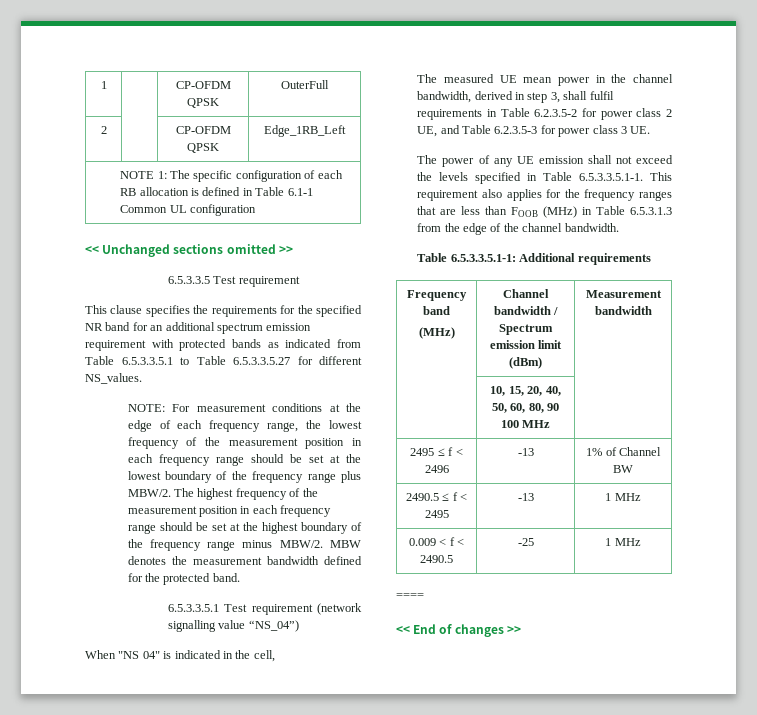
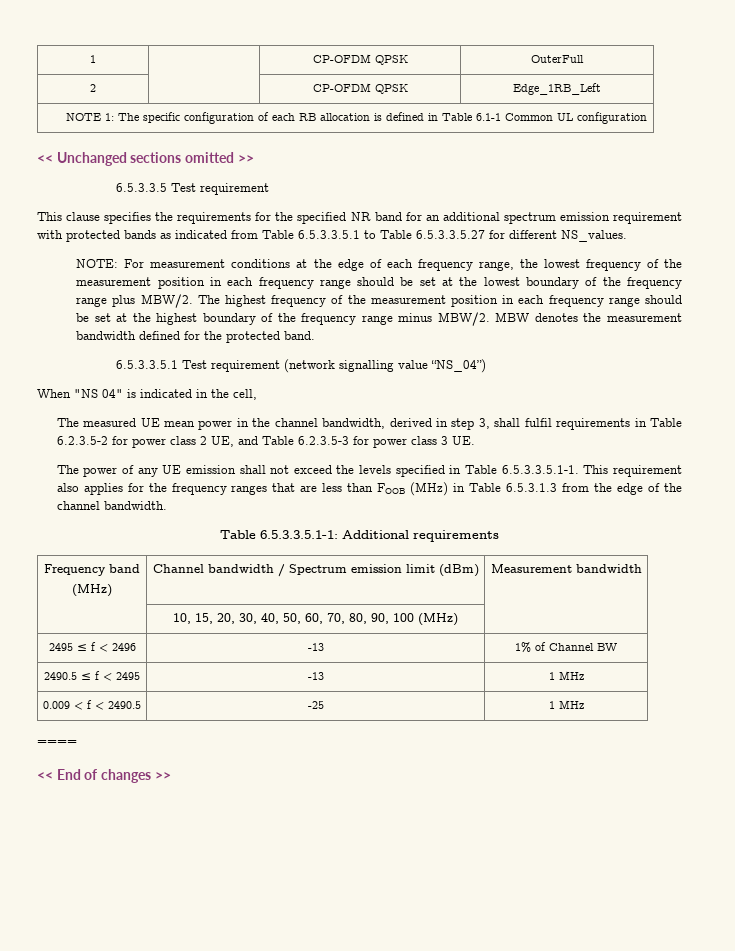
(543, 391) none -> [239,613,257,624] 30,
[528,403,560,413] [500,420,551,428] 80, 90 100 MHz -> [327,613,459,626] 70, 80, 90, 100 (MHz)

